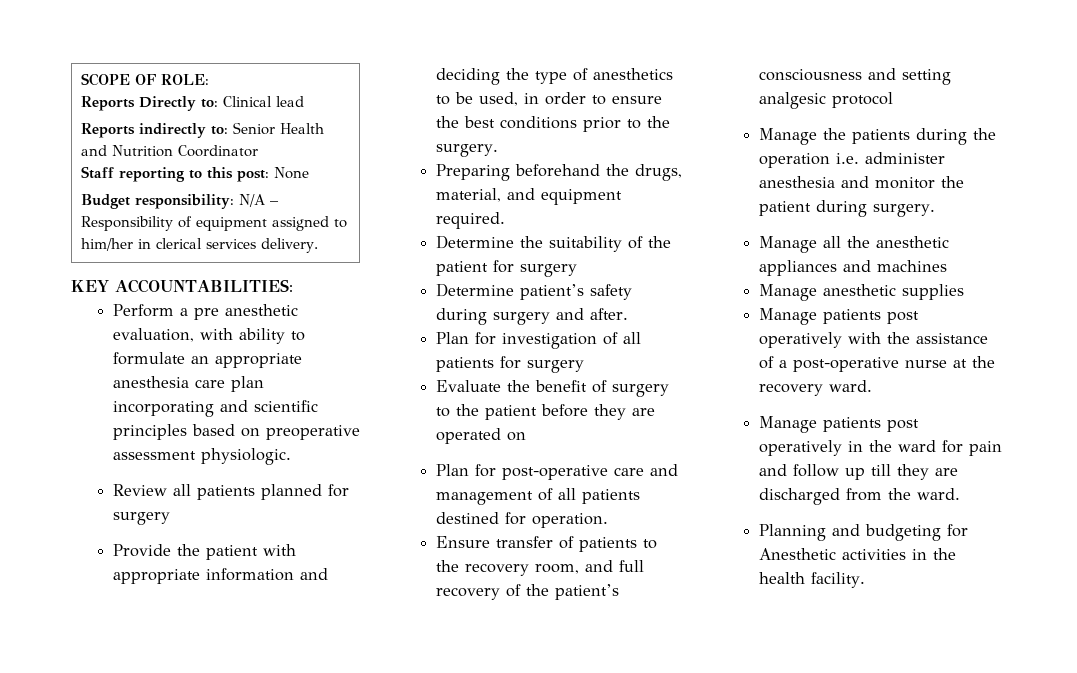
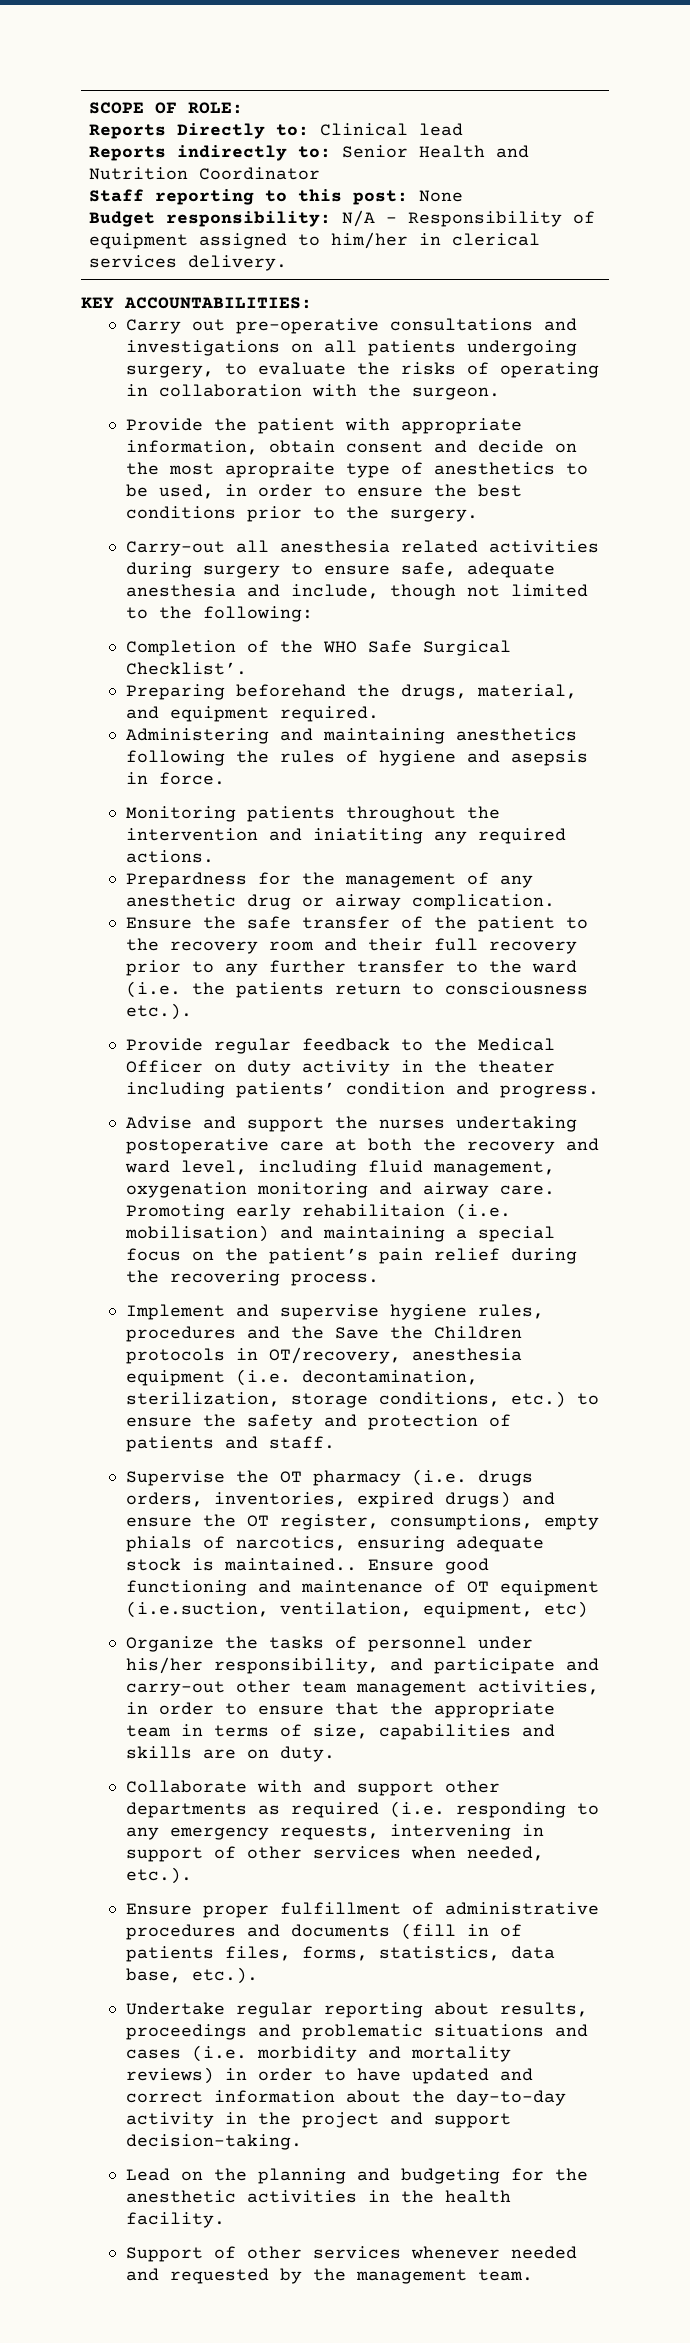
[112,304,298,320] [112,328,305,344] [112,352,302,368] [112,376,264,392] [112,400,318,417] [112,424,360,440] [112,448,291,465] [112,484,349,500] [112,512,170,525] Perform a pre anesthetic evaluation, with ability to formulate an appropriate anesthesia care plan incorporating and scientific principles based on preoperative assessment physiologic. // Review all patients planned for surgery -> [125,318,577,334] [125,340,577,356] [125,362,599,378] [125,384,500,400] Carry out pre-operative consultations and investigations on all patients undergoing surgery, to evaluate the risks of operating in collaboration with the surgeon.
[205,568,328,581] [435,68,529,85] information and deciding the -> [125,440,577,455] [125,462,335,478] information, obtain consent and decide on the most apropraite
(498, 150) none -> [125,540,599,556] [125,562,555,578] [125,584,588,600] [125,606,313,622] [125,640,511,656] [125,662,247,675] // Carry-out all anesthesia related activities during surgery to ensure safe, adequate anesthesia and include, though not limited to the following: // Completion of the WHO Safe Surgical Checklist’.
[435,235,671,252] [435,260,577,277] [435,283,632,300] [435,308,628,325] [435,332,641,349] [435,356,584,373] [435,380,669,397] [435,404,655,420] [435,428,526,444] [435,464,678,480] [435,488,640,505] [435,512,608,528] [435,536,657,552] [435,560,644,576] [435,584,619,600] [758,68,951,85] [758,92,893,109] [758,128,996,145] [758,152,945,168] [758,176,964,189] [758,200,935,217] [758,236,949,253] [758,260,947,276] [758,284,964,301] [758,308,919,325] [758,332,988,348] [758,356,995,372] [758,380,872,396] [758,416,919,433] [758,440,1002,456] [758,464,958,480] [758,488,960,505] [758,524,826,541] Determine the suitability of the patient for surgery // Determine patient’s safety during surgery and after. // Plan for investigation of all patients for surgery // Evaluate the benefit of surgery to the patient before they are operated on // Plan for post-operative care and management of all patients destined for operation. // Ensure transfer of patients to the recovery room, and full recovery of the patient’s consciousness and setting analgesic protocol // Manage the patients during the operation i.e. administer anesthesia and monitor the patient during surgery. // Manage all the anesthetic appliances and machines // Manage anesthetic supplies // Manage patients post operatively with the assistance of a post-operative nurse at the recovery ward. // Manage patients post operatively in the ward for pain and follow up till they are discharged from the ward. // Planning -> [125,728,577,744] [125,750,588,766] [125,772,225,785] [125,806,500,822] [125,828,566,844] [125,850,214,863] [125,872,533,888] [125,894,555,910] [125,916,588,932] [125,938,577,954] [125,960,577,976] [125,981,588,998] [125,1003,192,1020] [125,1038,555,1054] [125,1060,555,1076] [125,1082,599,1098] [125,1116,577,1132] [125,1138,599,1154] [124,1160,555,1176] [125,1182,555,1198] [125,1203,511,1220] [124,1225,555,1242] [125,1248,577,1264] [125,1270,379,1286] [125,1304,544,1320] [125,1326,522,1342] [125,1347,522,1364] [125,1369,478,1386] [125,1391,599,1408] [125,1414,511,1430] [125,1436,335,1452] [125,1469,533,1486] [125,1491,555,1508] [125,1514,599,1530] [125,1536,544,1552] [125,1558,489,1574] [125,1580,599,1596] [125,1601,588,1618] [125,1636,533,1652] [125,1657,599,1674] [125,1680,599,1696] [125,1702,555,1718] [125,1724,555,1740] [125,1746,335,1762] [125,1780,500,1796] [125,1801,599,1818] [125,1824,544,1840] [125,1846,544,1862] [125,1867,192,1884] [125,1902,599,1918] [125,1923,522,1940] [125,1946,555,1962] [125,1967,258,1984] [125,2002,588,2018] [125,2024,588,2040] [125,2045,511,2062] [125,2067,533,2084] [125,2090,566,2106] [125,2112,511,2128] [125,2134,302,2150] [125,2168,346,2184] Administering and maintaining anesthetics following the rules of hygiene and asepsis in force. // Monitoring patients throughout the intervention and iniatiting any required actions. // Prepardness for the management of any anesthetic drug or airway complication. // Ensure the safe transfer of the patient to the recovery room and their full recovery prior to any further transfer to the ward (i.e. the patients return to consciousness etc.). // Provide regular feedback to the Medical Officer on duty activity in the theater including patients’ condition and progress. // Advise and support the nurses undertaking postoperative care at both the recovery and ward level, including fluid management, oxygenation monitoring and airway care. Promoting early rehabilitaion (i.e. mobilisation) and maintaining a special focus on the patient’s pain relief during the recovering process. // Implement and supervise hygiene rules, procedures and the Save the Children protocols in OT/recovery, anesthesia equipment (i.e. decontamination, sterilization, storage conditions, etc.) to ensure the safety and protection of patients and staff. // Supervise the OT pharmacy (i.e. drugs orders, inventories, expired drugs) and ensure the OT register, consumptions, empty phials of narcotics, ensuring adequate stock is maintained.. Ensure good functioning and maintenance of OT equipment (i.e.suction, ventilation, equipment, etc) // Organize the tasks of personnel under his/her responsibility, and participate and carry-out other team management activities, in order to ensure that the appropriate team in terms of size, capabilities and skills are on duty. // Collaborate with and support other departments as required (i.e. responding to any emergency requests, intervening in support of other services when needed, etc.). // Ensure proper fulfillment of administrative procedures and documents (fill in of patients files, forms, statistics, data base, etc.). // Undertake regular reporting about results, proceedings and problematic situations and cases (i.e. morbidity and mortality reviews) in order to have updated and correct information about the day-to-day activity in the project and support decision-taking. // Lead on the planning
[758,548,836,560] Anesthetic -> [554,2168,588,2181] [125,2190,236,2203] the anesthetic
(865, 580) none -> [125,2246,577,2262] [125,2268,533,2284] // Support of other services whenever needed and requested by the management team.

